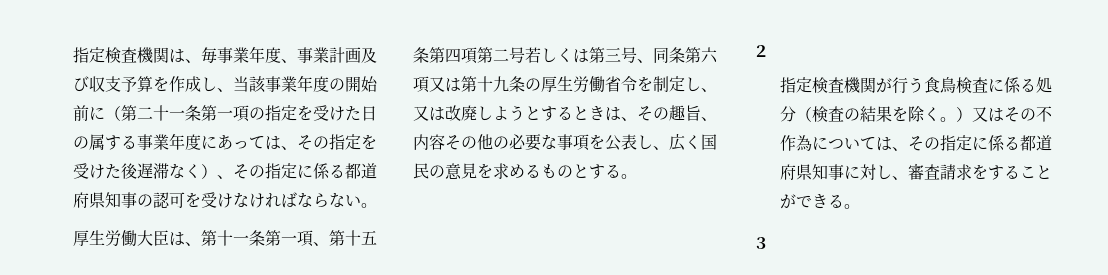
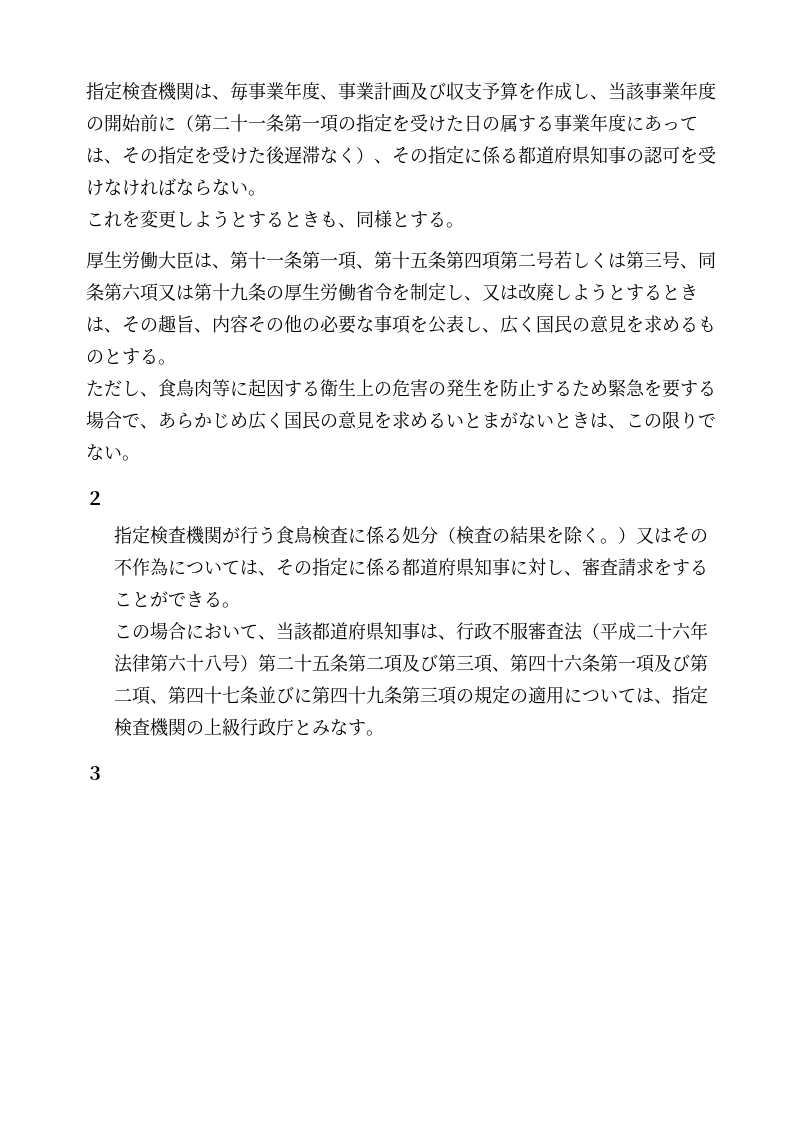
(377, 205) none -> [86,210,464,228] // これを変更しようとするときも、同様とする。
(637, 176) none -> [86,379,716,398] [86,411,716,430] [86,444,140,461] // ただし、食鳥肉等に起因する衛生上の危害の発生を防止するため緊急を要する場合で、あらかじめ広く国民の意見を求めるいとまがないときは、この限りでない。
(860, 206) none -> [113,621,708,641] [113,654,708,673] [113,685,708,705] [113,718,384,737] // この場合において、当該都道府県知事は、行政不服審査法（平成二十六年法律第六十八号）第二十五条第二項及び第三項、第四十六条第一項及び第二項、第四十七条並びに第四十九条第三項の規定の適用については、指定検査機関の上級行政庁とみなす。

